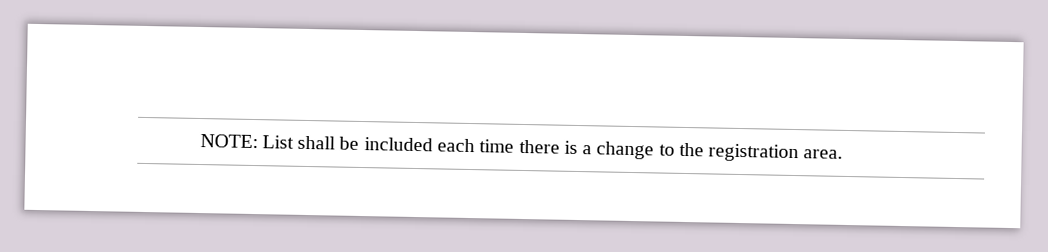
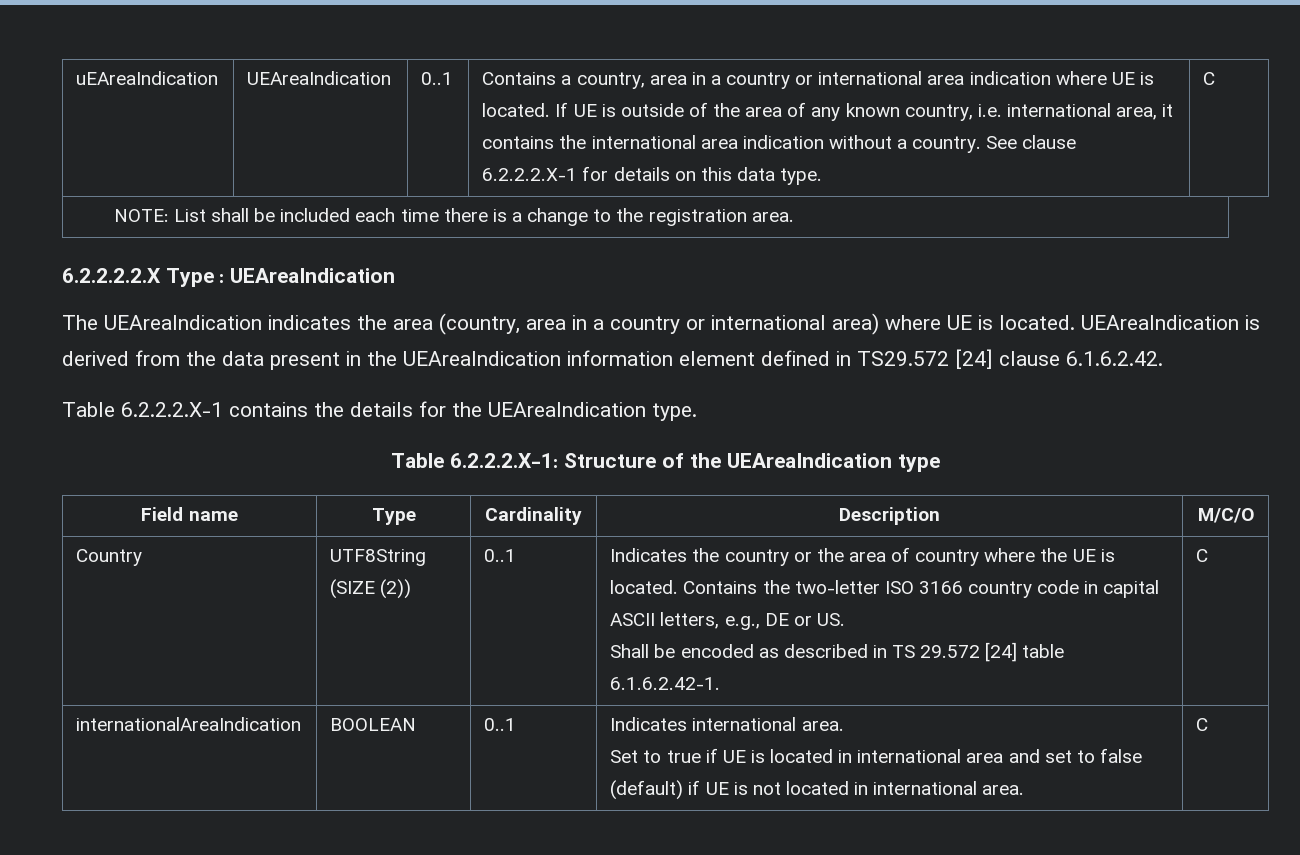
(199, 141) none -> [76,71,219,85] [247,71,392,85] [421,72,454,85] [482,71,1154,89] [482,102,1174,121] [482,135,1077,153] [482,166,823,185] [1203,72,1216,85] uEAreaIndication | UEAreaIndication | 0..1 | Contains a country, area in a country or international area indication where UE is located. If UE is outside of the area of any known country, i.e. international area, it contains the international area indication without a country. See clause 6.2.2.2.X-1 for details on this data type. | C //
(844, 154) none -> [62,268,396,287] [62,313,1260,335] [62,349,1163,370] [62,401,697,421] [391,453,940,472] [141,507,238,521] [371,508,416,525] [485,507,582,525] [839,507,940,525] [1197,508,1254,523] [76,549,143,566] [330,549,427,566] [330,579,412,599] [484,549,517,562] [610,547,1115,566] [610,580,1160,598] [610,612,845,630] [610,642,1065,662] [610,677,721,690] [1196,549,1209,562] [76,717,302,731] [330,718,417,731] [484,718,517,731] [610,717,844,731] [610,748,1142,763] [610,780,1025,800] [1196,718,1209,731] // 6.2.2.2.2.X Type : UEAreaIndication // The UEAreaIndication indicates the area (country, area in a country or international area) where UE is located. UEAreaIndication is derived from the data present in the UEAreaIndication information element defined in TS29.572 [24] clause 6.1.6.2.42. // Table 6.2.2.2.X-1 contains the details for the UEAreaIndication type. // Table 6.2.2.2.X-1: Structure of the UEAreaIndication type // Field name | Type | Cardinality | Description | M/C/O // Country | UTF8String (SIZE (2)) | 0..1 | Indicates the country or the area of country where the UE is located. Contains the two-letter ISO 3166 country code in capital ASCII letters, e.g., DE or US. // Shall be encoded as described in TS 29.572 [24] table 6.1.6.2.42-1. | C // internationalAreaIndication | BOOLEAN | 0..1 | Indicates international area. // Set to true if UE is located in international area and set to false (default) if UE is not located in international area. | C

